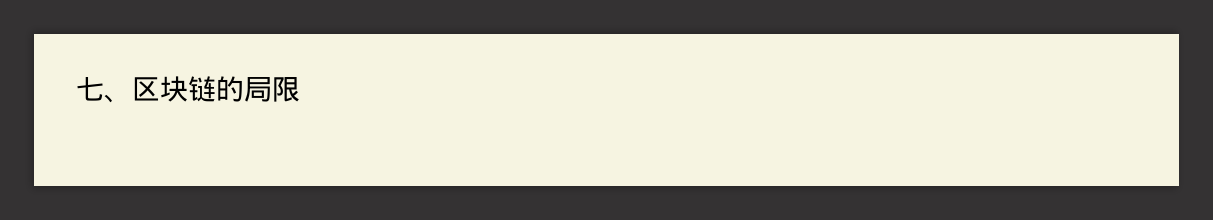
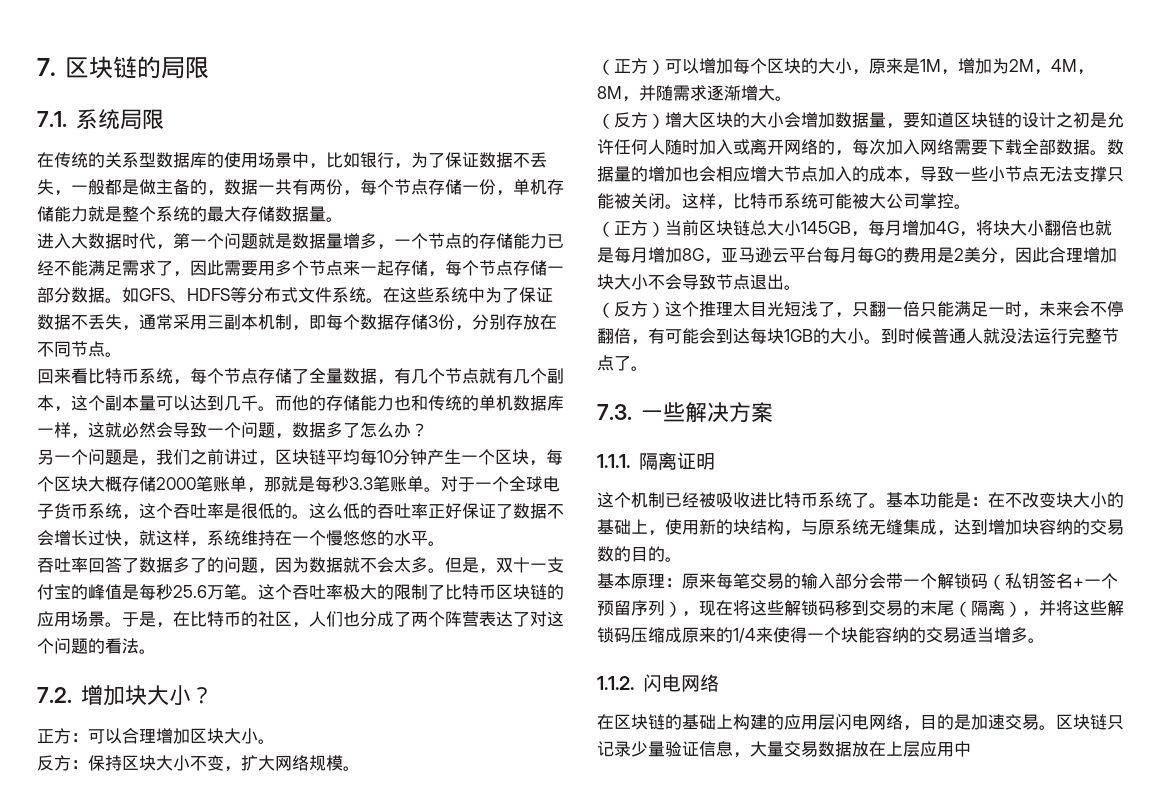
[76,77,132,103] 七、 -> [37,58,56,76] 7.
(300, 89) none -> [37,109,164,130] [37,152,547,169] [37,179,564,196] [37,206,343,222] [37,233,564,250] [37,260,564,277] [37,287,553,303] [37,314,557,331] [37,341,122,357] [37,368,564,385] [37,395,564,412] [37,422,428,439] [37,449,563,466] [37,476,560,493] [37,503,564,520] [37,530,445,547] [37,557,564,574] [37,584,564,600] [37,611,564,628] [37,638,156,654] [37,685,213,706] [37,728,275,744] [37,755,360,772] [597,58,1094,75] [597,85,792,102] [597,112,1124,129] [597,139,1124,156] [597,166,1124,183] [597,193,971,210] [597,220,1112,237] [597,247,1117,264] [597,274,801,290] [597,301,1124,318] [597,328,1119,345] [597,355,648,371] [597,402,773,423] [597,452,715,470] [597,492,1124,508] [597,519,1124,536] [597,546,682,562] [597,573,1118,590] [597,600,1124,617] [597,627,1045,643] [597,674,719,692] [597,714,1124,731] [597,741,971,758] // 7.1.系统局限 // 在传统的关系型数据库的使用场景中，比如银行，为了保证数据不丢失，一般都是做主备的，数据一共有两份，每个节点存储一份，单机存储能力就是整个系统的最大存储数据量。 // 进入大数据时代，第一个问题就是数据量增多，一个节点的存储能力已经不能满足需求了，因此需要用多个节点来一起存储，每个节点存储一部分数据。如GFS、HDFS等分布式文件系统。在这些系统中为了保证数据不丢失，通常采用三副本机制，即每个数据存储3份，分别存放在不同节点。 // 回来看比特币系统，每个节点存储了全量数据，有几个节点就有几个副本，这个副本量可以达到几千。而他的存储能力也和传统的单机数据库一样，这就必然会导致一个问题，数据多了怎么办？ // 另一个问题是，我们之前讲过，区块链平均每10分钟产生一个区块，每个区块大概存储2000笔账单，那就是每秒3.3笔账单。对于一个全球电子货币系统，这个吞吐率是很低的。这么低的吞吐率正好保证了数据不会增长过快，就这样，系统维持在一个慢悠悠的水平。 // 吞吐率回答了数据多了的问题，因为数据就不会太多。但是，双十一支付宝的峰值是每秒25.6万笔。这个吞吐率极大的限制了比特币区块链的应用场景。于是，在比特币的社区，人们也分成了两个阵营表达了对这个问题的看法。 // 7.2.增加块大小？ // 正方：可以合理增加区块大小。 // 反方：保持区块大小不变，扩大网络规模。 // （正方）可以增加每个区块的大小，原来是1M，增加为2M，4M，8M，并随需求逐渐增大。 // （反方）增大区块的大小会增加数据量，要知道区块链的设计之初是允许任何人随时加入或离开网络的，每次加入网络需要下载全部数据。数据量的增加也会相应增大节点加入的成本，导致一些小节点无法支撑只能被关闭。这样，比特币系统可能被大公司掌控。 // （正方）当前区块链总大小145GB，每月增加4G，将块大小翻倍也就是每月增加8G，亚马逊云平台每月每G的费用是2美分，因此合理增加块大小不会导致节点退出。 // （反方）这个推理太目光短浅了，只翻一倍只能满足一时，未来会不停翻倍，有可能会到达每块1GB的大小。到时候普通人就没法运行完整节点了。 // 7.3.一些解决方案 // 1.1.1.隔离证明 // 这个机制已经被吸收进比特币系统了。基本功能是：在不改变块大小的基础上，使用新的块结构，与原系统无缝集成，达到增加块容纳的交易数的目的。 // 基本原理：原来每笔交易的输入部分会带一个解锁码（私钥签名+一个预留序列），现在将这些解锁码移到交易的末尾（隔离），并将这些解锁码压缩成原来的1/4来使得一个块能容纳的交易适当增多。 // 1.1.2.闪电网络 // 在区块链的基础上构建的应用层闪电网络，目的是加速交易。区块链只记录少量验证信息，大量交易数据放在上层应用中

